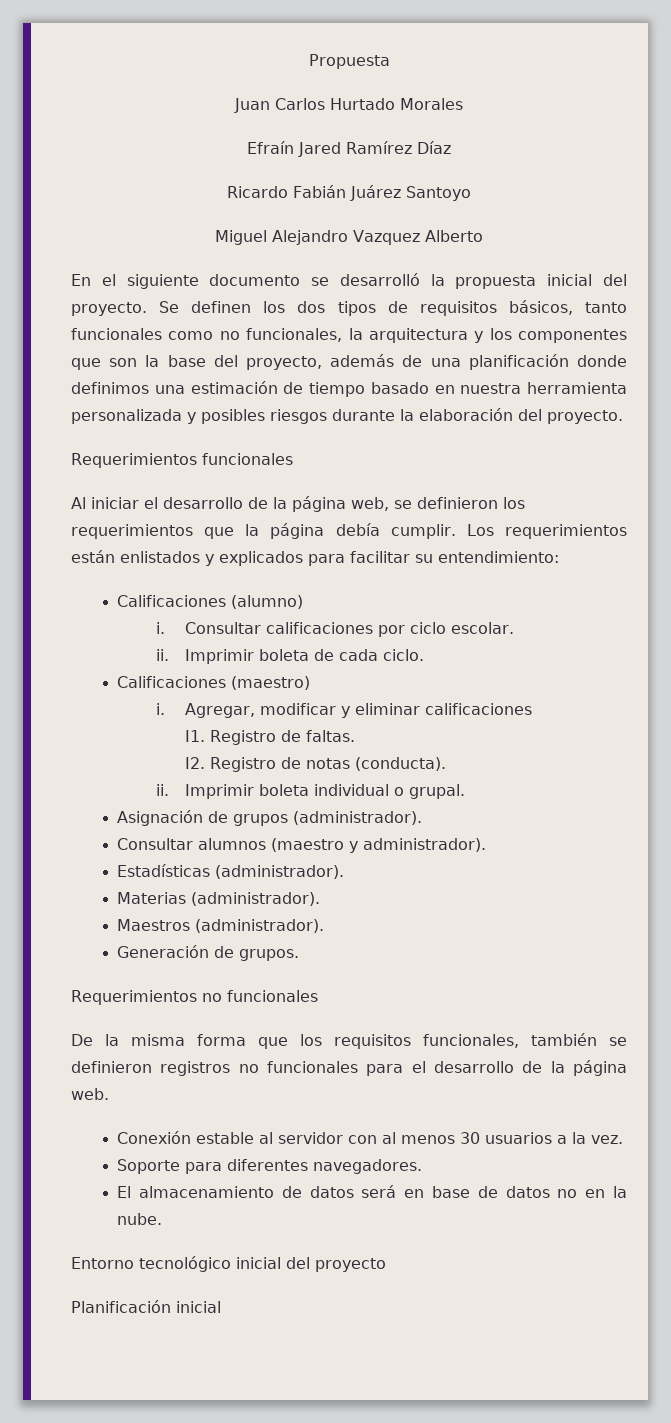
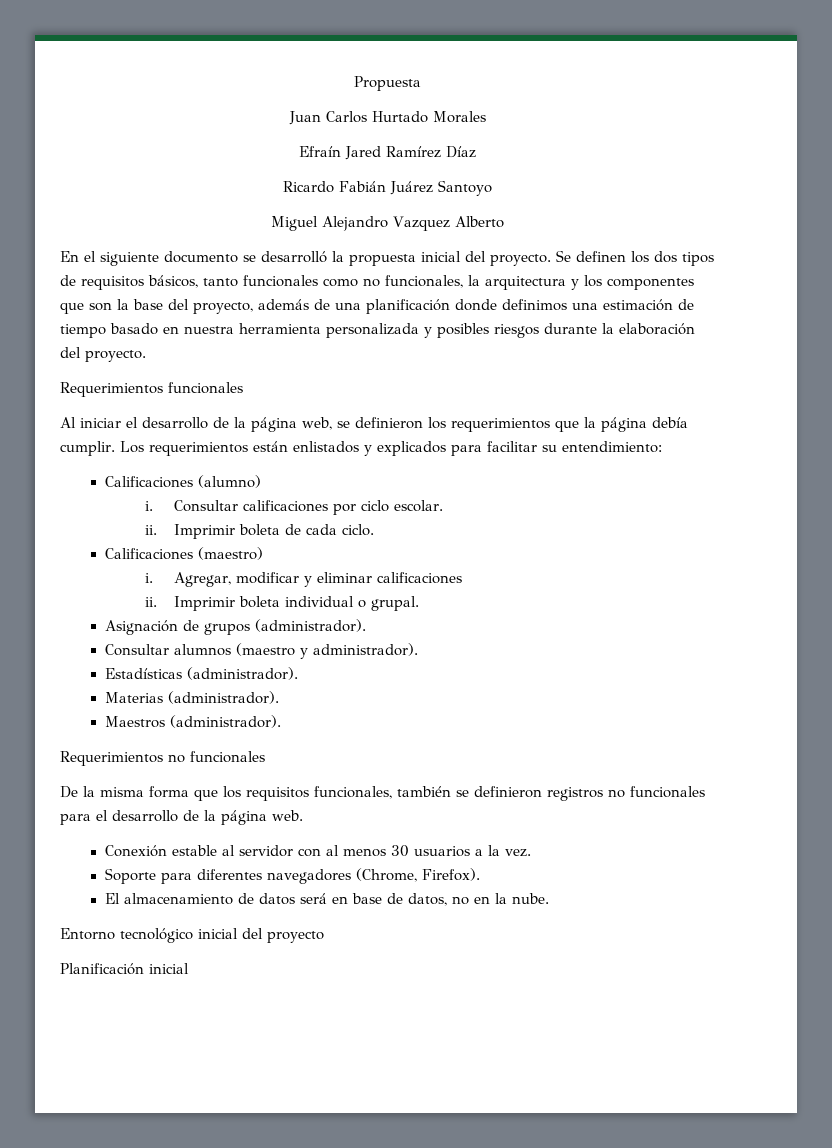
[184,730,355,745] [184,757,446,772] // I1. Registro de faltas. // I2. Registro de notas (conducta). -> (462, 578) none
[117,945,300,961] // Generación de grupos. -> (281, 721) none
[313,1159,423,1174] navegadores. -> [266,868,480,884] navegadores (Chrome, Firefox).
[505,1186,550,1198] datos -> [407,893,447,906] datos,

